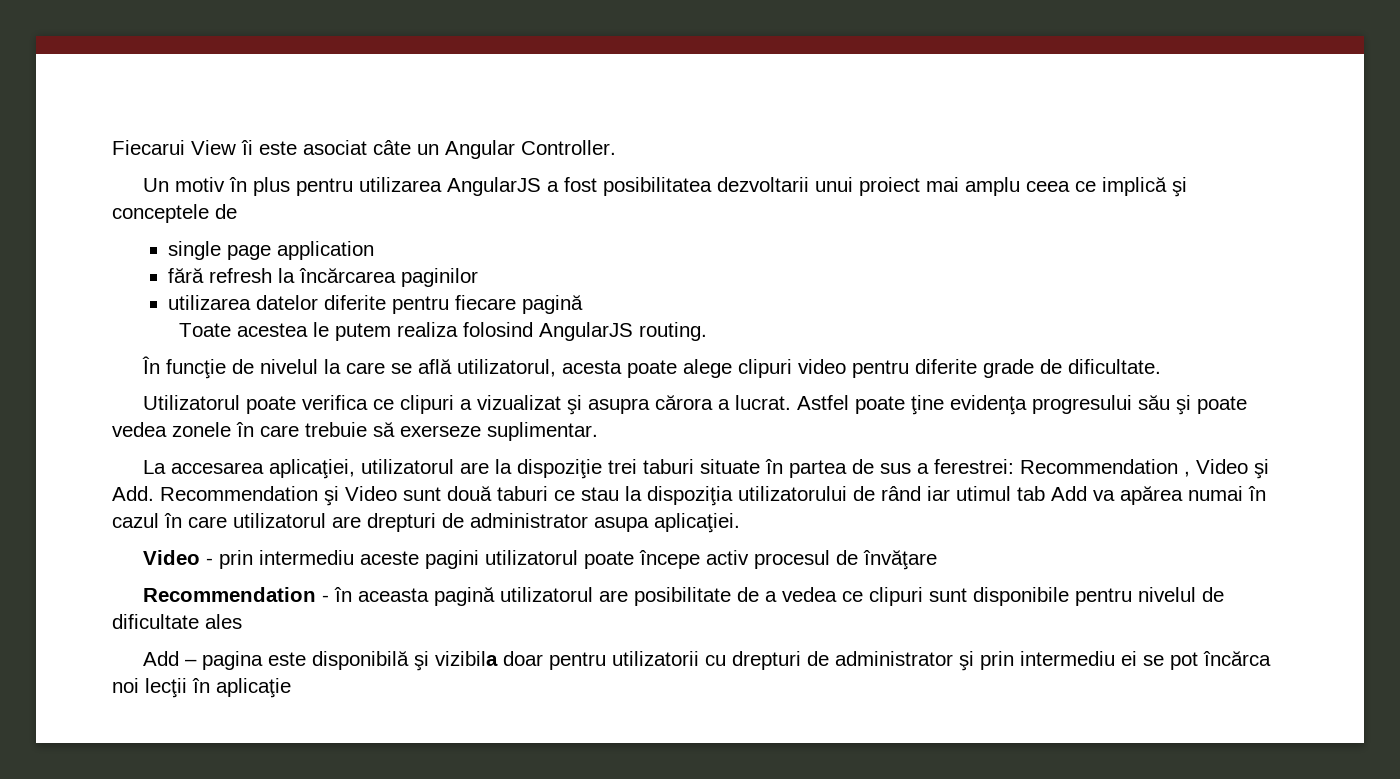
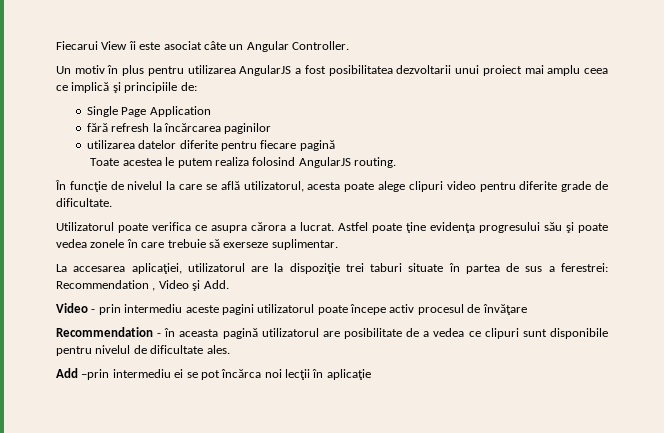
[112,204,237,223] [168,241,375,260] conceptele de // single page application -> [124,82,197,93] [86,106,211,117] principiile de: // Single Page Application
[399,395,582,415] clipuri a vizualizat şi -> (207, 228) none
[160,486,1266,506] [112,513,740,533] Recommendation şi Video sunt două taburi ce stau la dispoziţia utilizatorului de rând iar utimul tab Add va apărea numai în cazul în care utilizatorul are drepturi de administrator asupa aplicaţiei. -> (229, 284) none
[205,614,242,629] [142,651,1014,671] ales // Add – pagina este disponibilă şi vizibila doar pentru utilizatorii cu drepturi de administrator şi prin -> [206,345,230,354] [56,368,110,380] ales. // Add –prin

